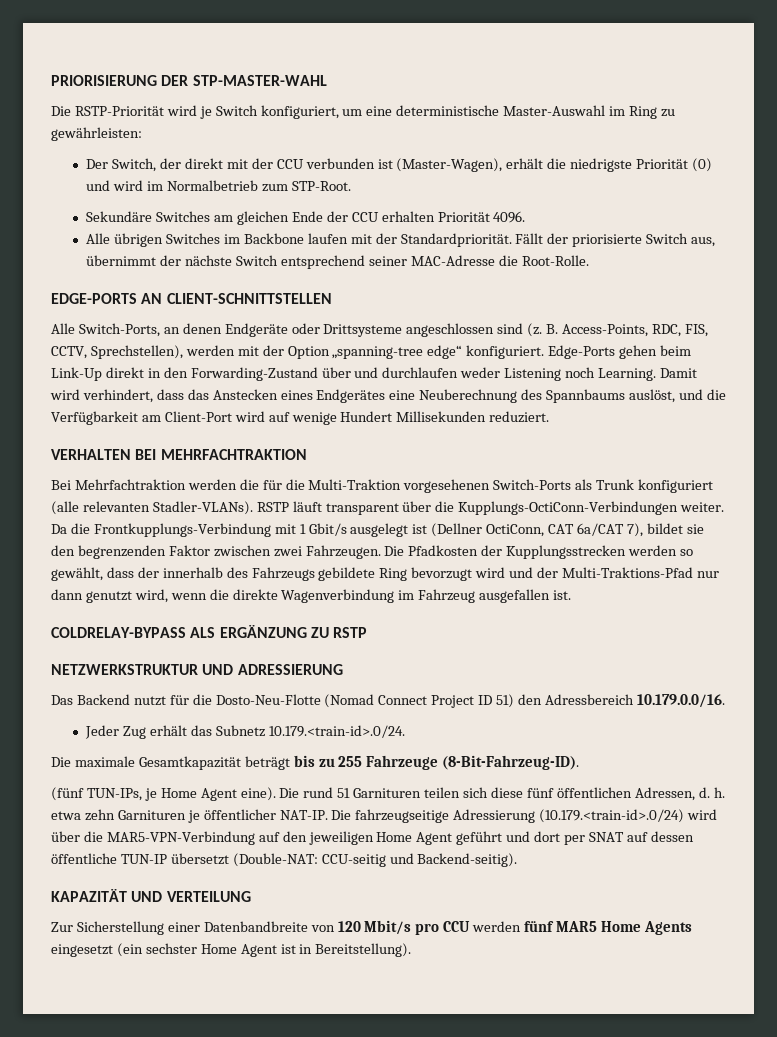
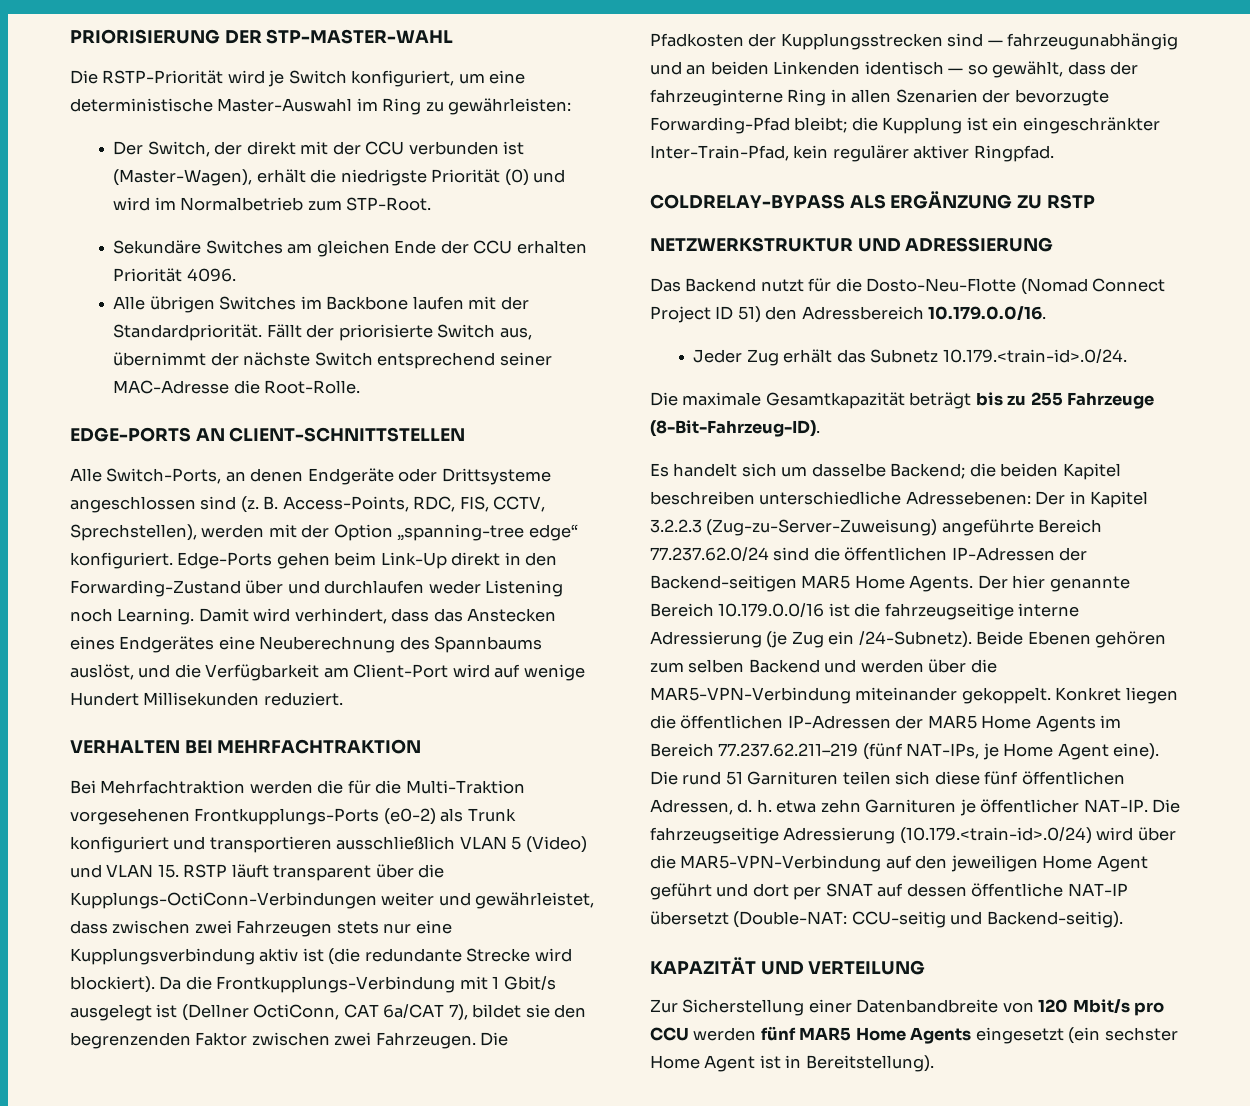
[493,479,572,490] Switch-Ports -> [194,808,436,825] Frontkupplungs-Ports (e0-2)
[51,501,253,515] (alle relevanten Stadler-VLANs). -> [173,836,587,853] [70,864,179,878] und transportieren ausschließlich VLAN 5 (Video) und VLAN 15.
[680,502,725,512] weiter. -> [381,892,595,909] [70,920,452,937] [70,948,572,965] [70,976,155,993] weiter und gewährleistet, dass zwischen zwei Fahrzeugen stets nur eine Kupplungsverbindung aktiv ist (die redundante Strecke wird blockiert).
[628,545,694,556] [51,567,719,581] [51,589,572,603] werden so gewählt, dass der innerhalb des Fahrzeugs gebildete Ring bevorzugt wird und der Multi-Traktions-Pfad nur dann genutzt wird, wenn die direkte Wagenverbindung im Fahrzeug ausgefallen ist. -> [947,33,1179,50] [650,61,1139,78] [650,89,1109,106] [650,117,1160,134] [650,145,1054,162] sind — fahrzeugunabhängig und an beiden Linkenden identisch — so gewählt, dass der fahrzeuginterne Ring in allen Szenarien der bevorzugte Forwarding-Pfad bleibt; die Kupplung ist ein eingeschränkter Inter-Train-Pfad, kein regulärer aktiver Ringpfad.
[51,787,142,801] (fünf TUN-IPs, -> [650,463,1121,480] [650,491,1149,508] [650,519,1103,536] [650,547,1088,561] [650,575,1130,592] [650,603,1080,620] [650,631,1167,648] [650,659,997,673] [650,687,1178,704] [650,715,1122,732] [650,743,980,760] Es handelt sich um dasselbe Backend; die beiden Kapitel beschreiben unterschiedliche Adressebenen: Der in Kapitel 3.2.2.3 (Zug-zu-Server-Zuweisung) angeführte Bereich 77.237.62.0/24 sind die öffentlichen IP-Adressen der Backend-seitigen MAR5 Home Agents. Der hier genannte Bereich 10.179.0.0/16 ist die fahrzeugseitige interne Adressierung (je Zug ein /24-Subnetz). Beide Ebenen gehören zum selben Backend und werden über die MAR5-VPN-Verbindung miteinander gekoppelt. Konkret liegen die öffentlichen IP-Adressen der MAR5 Home Agents im Bereich 77.237.62.211–219 (fünf NAT-IPs,
[120,854,167,864] TUN-IP -> [1067,883,1128,896] NAT-IP

